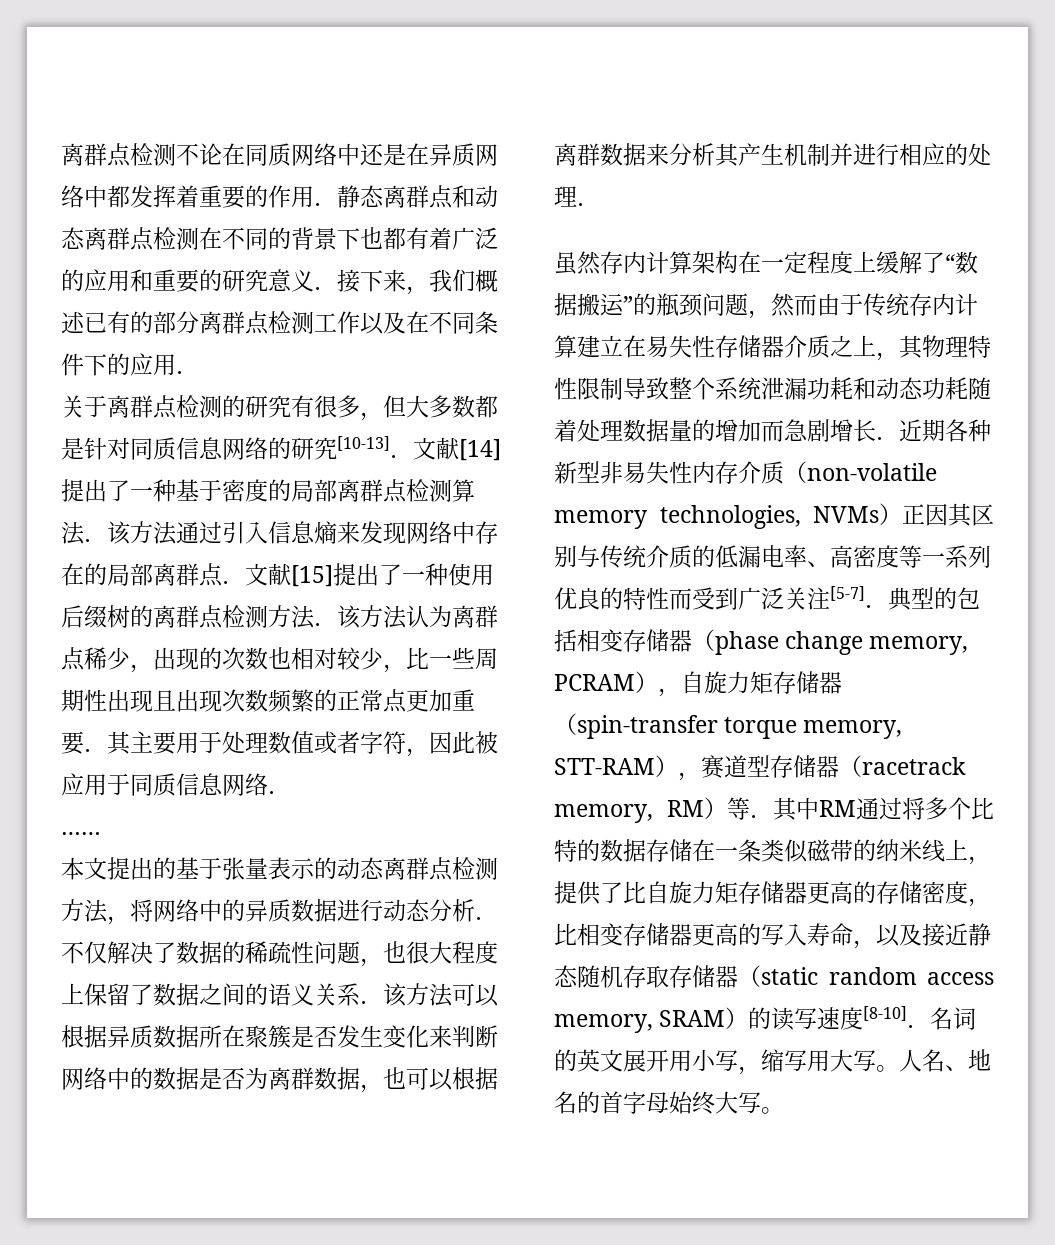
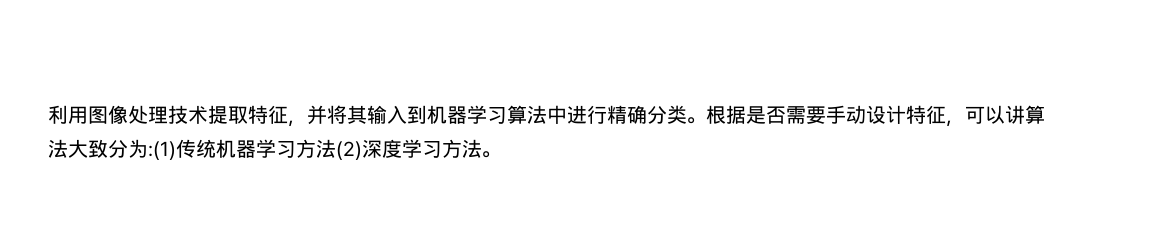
[61,143,498,167] [61,185,498,209] [61,227,498,251] [61,269,498,295] [61,311,498,335] [61,353,199,376] [61,395,498,421] [61,436,390,460] [390,437,501,461] [61,479,475,503] [61,521,498,545] [61,563,494,587] [61,605,498,629] [61,647,498,673] [61,689,475,713] [61,731,498,757] [61,773,291,796] [61,832,101,835] [61,857,498,881] [61,899,498,925] [61,941,498,967] [61,983,499,1007] [61,1025,498,1048] [61,1067,498,1093] [554,143,991,167] [554,186,600,207] [554,251,978,275] [554,293,978,319] [554,335,991,361] [554,377,991,400] [554,419,991,442] [554,461,937,484] [554,503,994,529] [554,545,991,568] [554,586,865,610] [865,587,980,611] [554,629,969,655] [554,671,842,697] [554,713,903,739] [554,755,966,781] [554,797,994,823] [554,839,991,865] [554,881,991,907] [554,923,991,949] [554,965,994,988] [554,1006,908,1033] [907,1007,977,1030] [554,1049,991,1075] [554,1091,761,1115] 离群点检测不论在同质网络中还是在异质网络中都发挥着重要的作用．静态离群点和动态离群点检测在不同的背景下也都有着广泛的应用和重要的研究意义．接下来，我们概述已有的部分离群点检测工作以及在不同条件下的应用． // 关于离群点检测的研究有很多，但大多数都是针对同质信息网络的研究[10-13]．文献[14]提出了一种基于密度的局部离群点检测算法．该方法通过引入信息熵来发现网络中存在的局部离群点．文献[15]提出了一种使用后缀树的离群点检测方法．该方法认为离群点稀少，出现的次数也相对较少，比一些周期性出现且出现次数频繁的正常点更加重要．其主要用于处理数值或者字符，因此被应用于同质信息网络． // …… // 本文提出的基于张量表示的动态离群点检测方法，将网络中的异质数据进行动态分析．不仅解决了数据的稀疏性问题，也很大程度上保留了数据之间的语义关系．该方法可以根据异质数据所在聚簇是否发生变化来判断网络中的数据是否为离群数据，也可以根据离群数据来分析其产生机制并进行相应的处理． // 虽然存内计算架构在一定程度上缓解了“数据搬运”的瓶颈问题，然而由于传统存内计算建立在易失性存储器介质之上，其物理特性限制导致整个系统泄漏功耗和动态功耗随着处理数据量的增加而急剧增长．近期各种新型非易失性内存介质（non-volatile memory technologies, NVMs）正因其区别与传统介质的低漏电率、高密度等一系列优良的特性而受到广泛关注[5-7]．典型的包括相变存储器（phase change memory, PCRAM），自旋力矩存储器（spin-transfer torque memory, STT-RAM），赛道型存储器（racetrack memory, RM）等．其中RM通过将多个比特的数据存储在一条类似磁带的纳米线上，提供了比自旋力矩存储器更高的存储密度，比相变存储器更高的写入寿命，以及接近静态随机存取存储器（static random access memory, SRAM）的读写速度[8-10]．名词的英文展开用小写，缩写用大写。人名、地名的首字母始终大写 -> [48,105,1045,127] [48,139,482,160] 利用图像处理技术提取特征，并将其输入到机器学习算法中进行精确分类。根据是否需要手动设计特征，可以讲算法大致分为:(1)传统机器学习方法(2)深度学习方法

